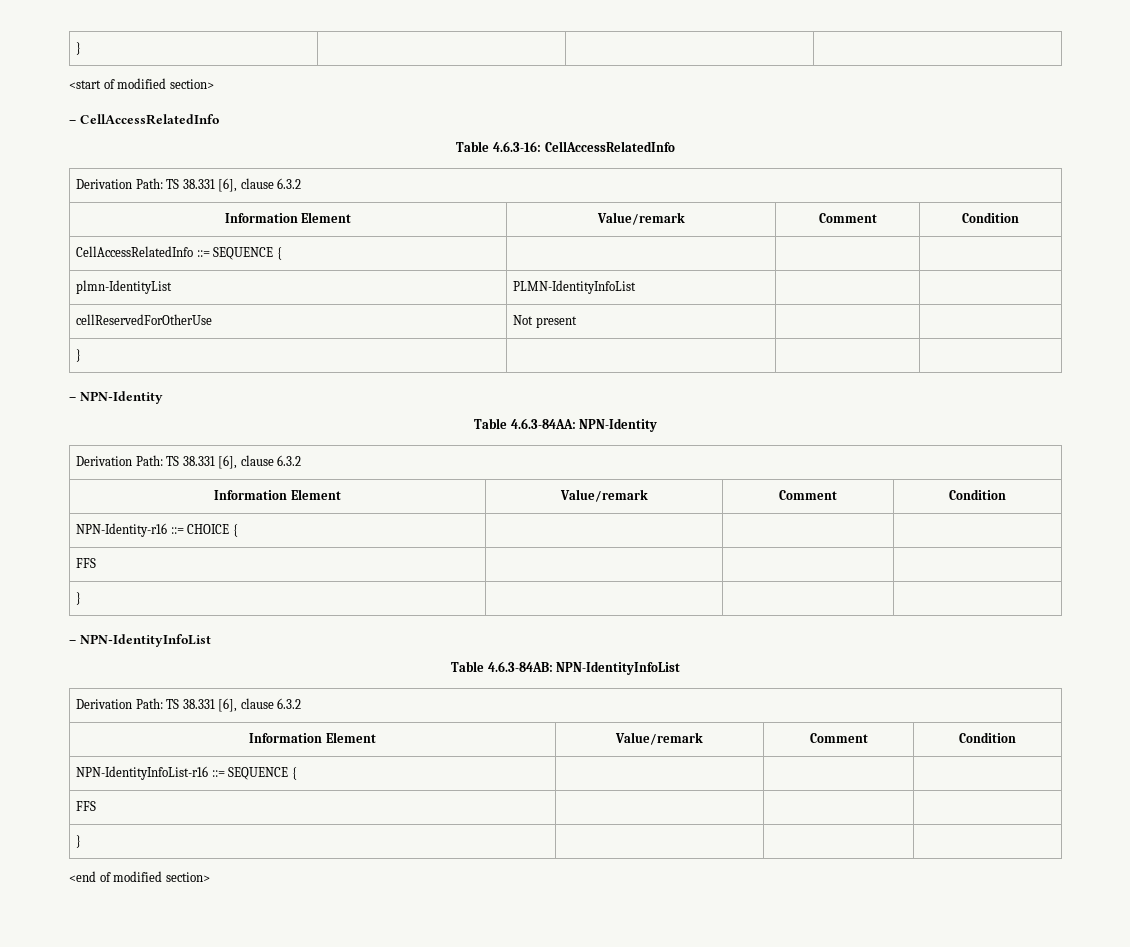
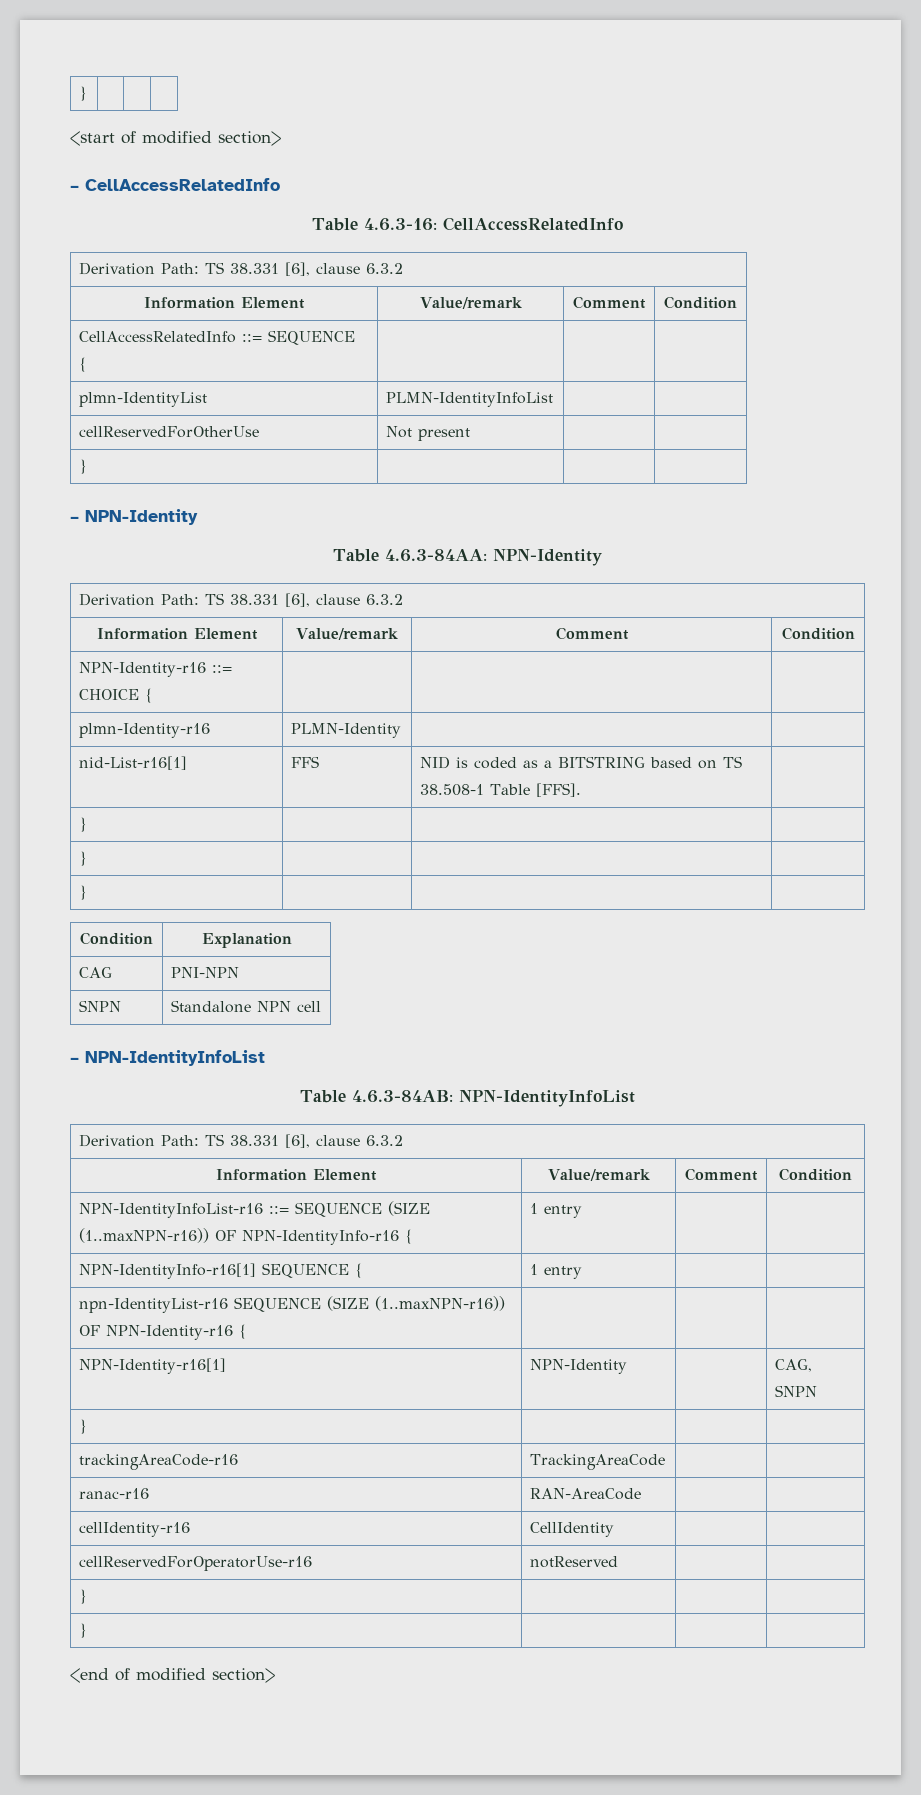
[76,558,97,568] [76,592,82,605] FFS | | | // } | | | -> [79,723,211,738] [291,723,402,738] [79,756,188,770] [291,756,320,768] [420,756,743,769] [420,783,582,797] [79,817,88,832] [79,851,88,866] [79,885,88,900] [80,932,153,945] [201,933,292,948] [79,967,113,978] [171,967,240,978] [79,1000,122,1012] [171,1000,322,1013] plmn-Identity-r16 | PLMN-Identity | | // nid-List-r16[1] | FFS | NID is coded as a BITSTRING based on TS 38.508-1 Table [FFS]. | // } | | | // } | | | // } | | | // Condition | Explanation // CAG | PNI-NPN // SNPN | Standalone NPN cell
[291,767,297,780] [76,801,97,811] { | | | // FFS -> [388,1201,431,1216] [79,1228,414,1245] [530,1203,583,1218] [79,1263,364,1279] [530,1264,583,1279] [79,1296,506,1313] [79,1324,248,1340] [79,1358,227,1374] [530,1359,628,1374] [775,1359,813,1372] [775,1385,818,1397] [79,1419,88,1434] [79,1454,239,1470] [530,1454,666,1470] [79,1488,150,1499] [530,1488,642,1500] [79,1522,191,1537] [530,1522,615,1537] [79,1556,313,1571] [530,1556,619,1568] [79,1589,88,1604] (SIZE (1..maxNPN-r16)) OF NPN-IdentityInfo-r16 { | 1 entry | | // NPN-IdentityInfo-r16[1] SEQUENCE { | 1 entry | | // npn-IdentityList-r16 SEQUENCE (SIZE (1..maxNPN-r16)) OF NPN-Identity-r16 { | | | // NPN-Identity-r16[1] | NPN-Identity | | CAG, SNPN // } | | | // trackingAreaCode-r16 | TrackingAreaCode | | // ranac-r16 | RAN-AreaCode | | // cellIdentity-r16 | CellIdentity | | // cellReservedForOperatorUse-r16 | notReserved | | // }

